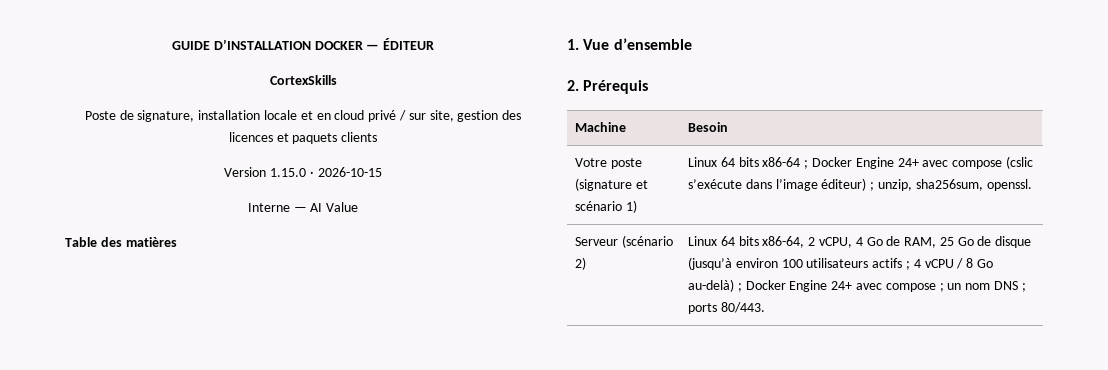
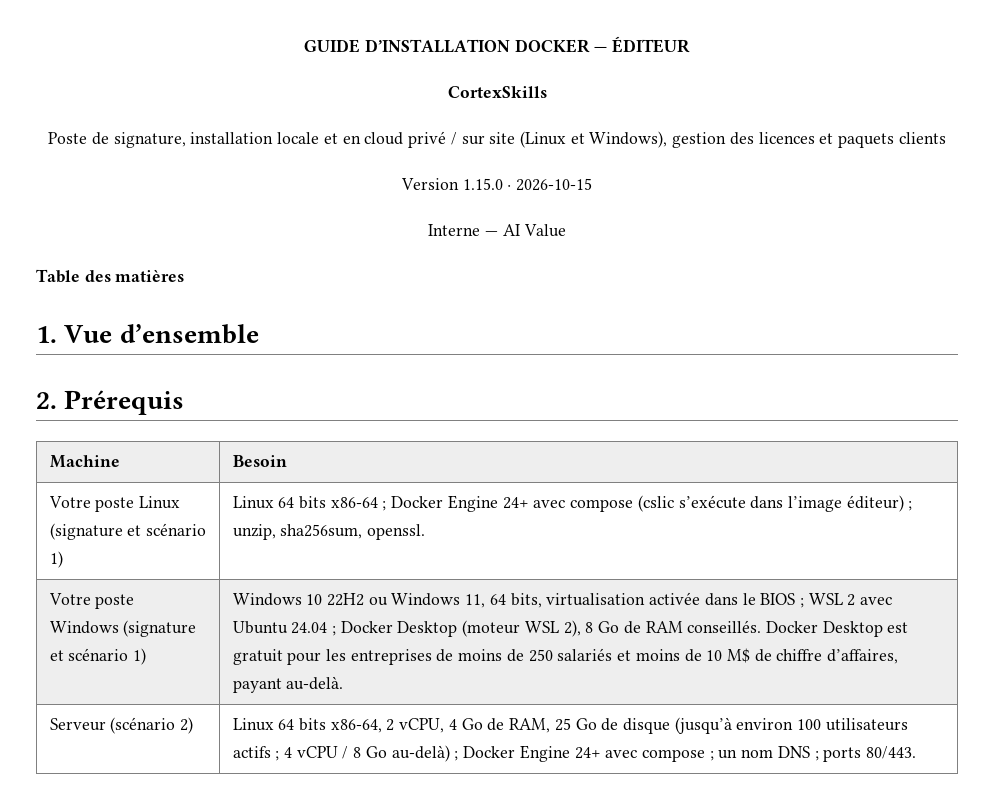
[429,110,454,122] site, -> [489,131,668,148] site (Linux et Windows),
(642, 163) none -> [139,496,181,509] Linux
(1032, 185) none -> [48,593,135,609] [49,620,197,637] [49,648,147,665] [232,592,893,608] [232,620,909,637] [232,648,899,665] [232,676,344,693] // Votre poste Windows (signature et scénario 1) | Windows 10 22H2 ou Windows 11, 64 bits, virtualisation activée dans le BIOS ; WSL 2 avec Ubuntu 24.04 ; Docker Desktop (moteur WSL 2), 8 Go de RAM conseillés. Docker Desktop est gratuit pour les entreprises de moins de 250 salariés et moins de 10 M$ de chiffre d’affaires, payant au-delà.

